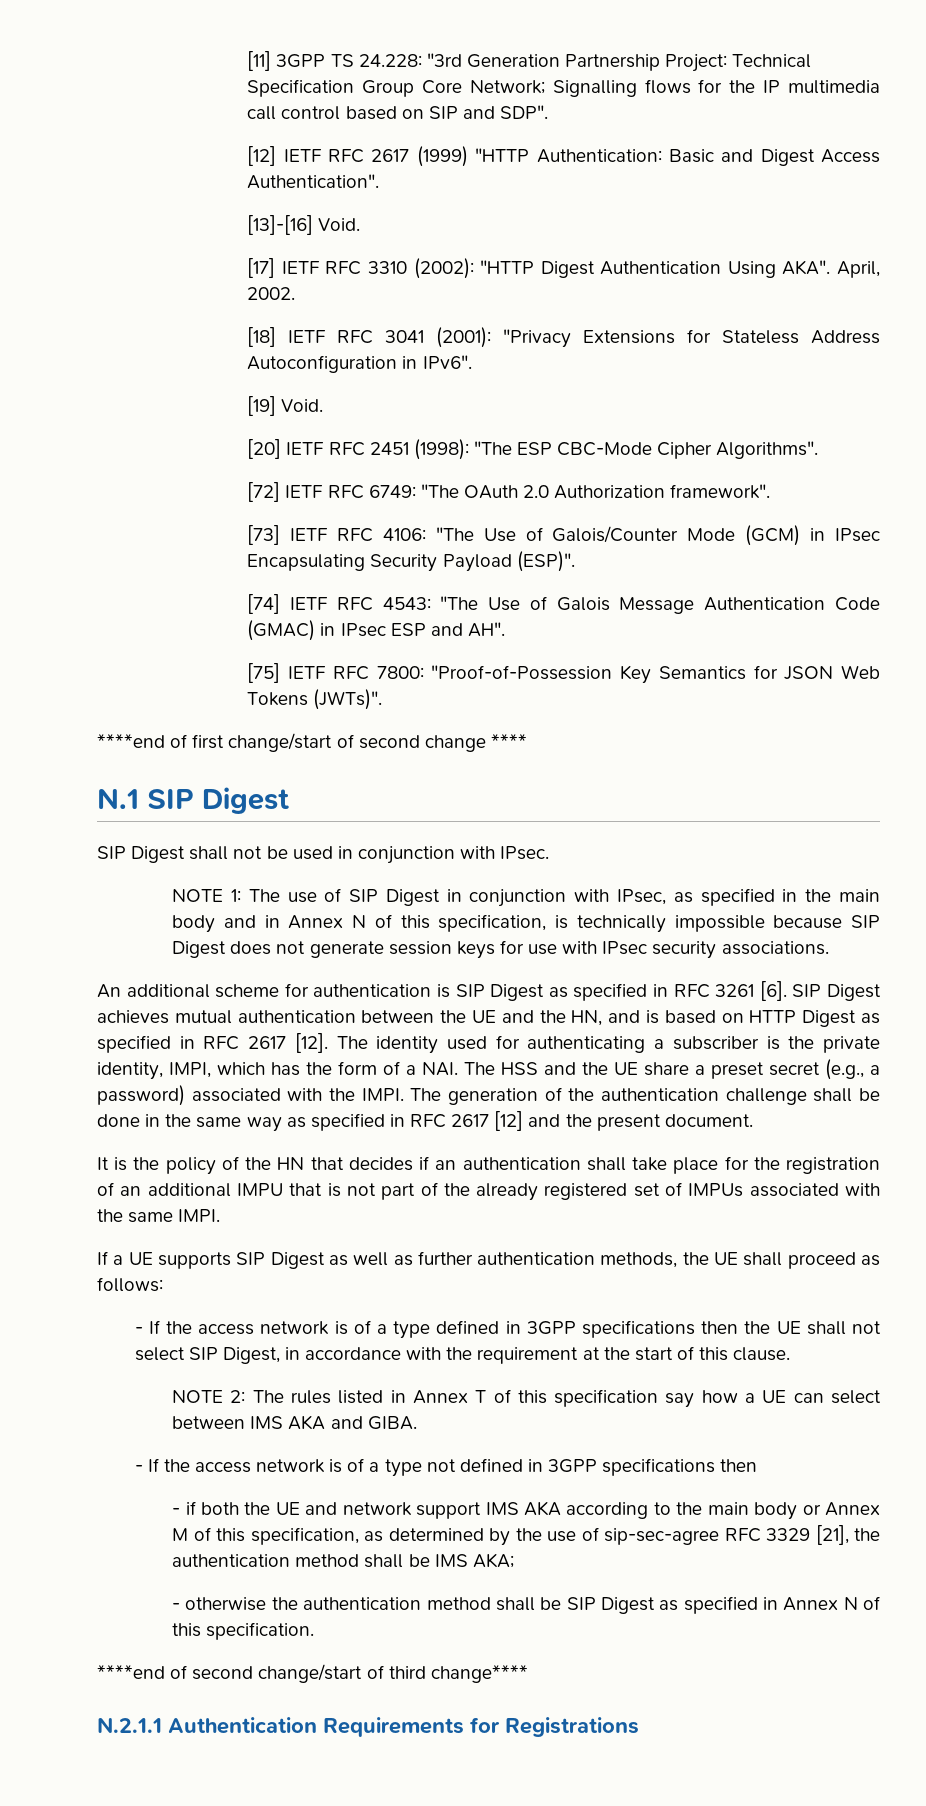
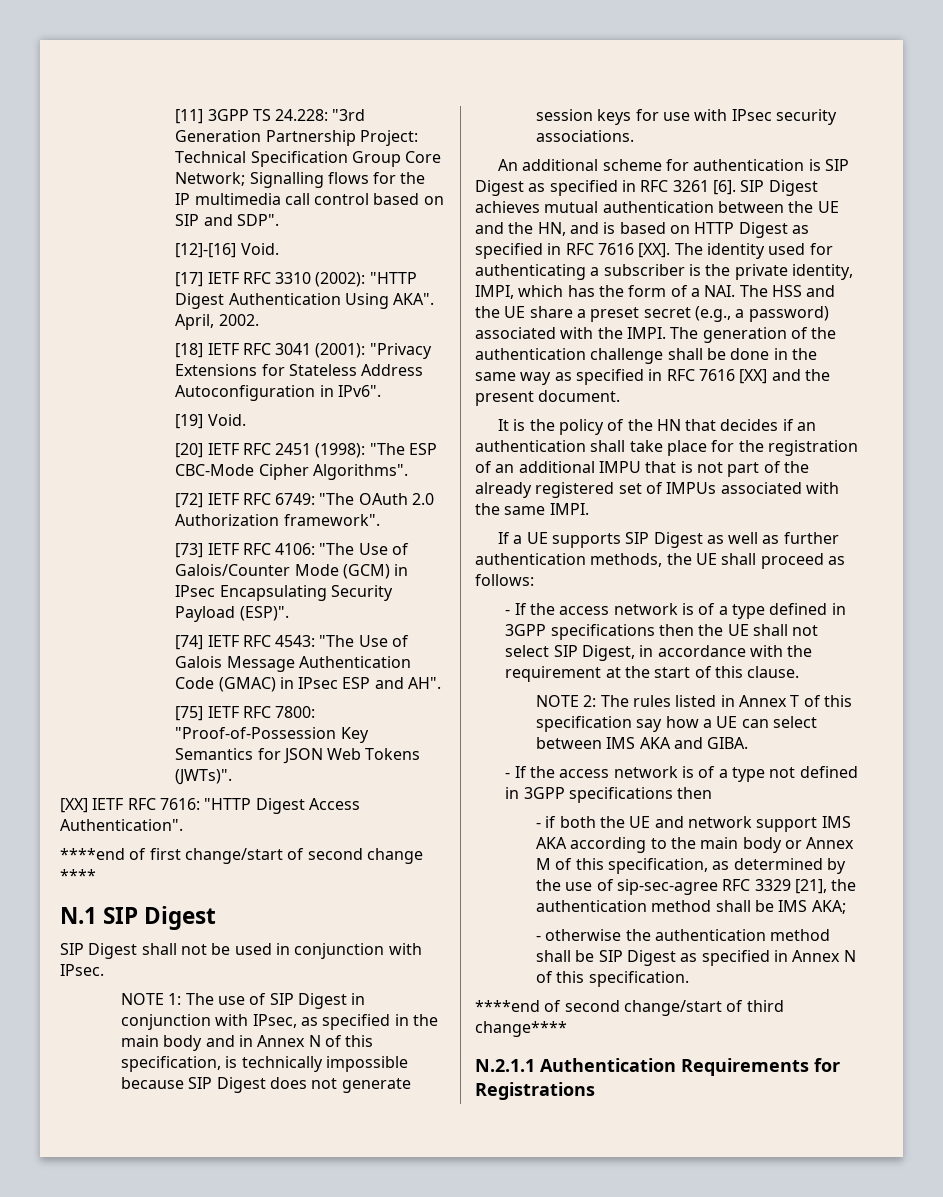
[247,146,880,167] [247,174,380,189] [247,215,314,235] [12] IETF RFC 2617 (1999) "HTTP Authentication: Basic and Digest Access Authentication". // [13]-[16] -> [175,243,237,258] [12]-[16]
(383, 699) none -> [60,798,360,814] [60,819,183,831] // [XX] IETF RFC 7616: "HTTP Digest Access Authentication".
[248,1033,328,1053] 2617 [12]. -> [597,243,671,258] 7616 [XX].
[451,1111,524,1131] 2617 [12] -> [698,369,768,384] 7616 [XX]

